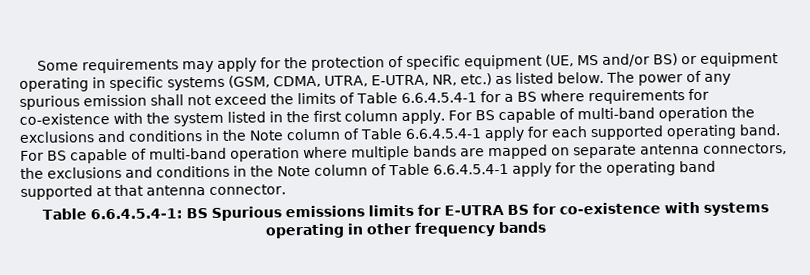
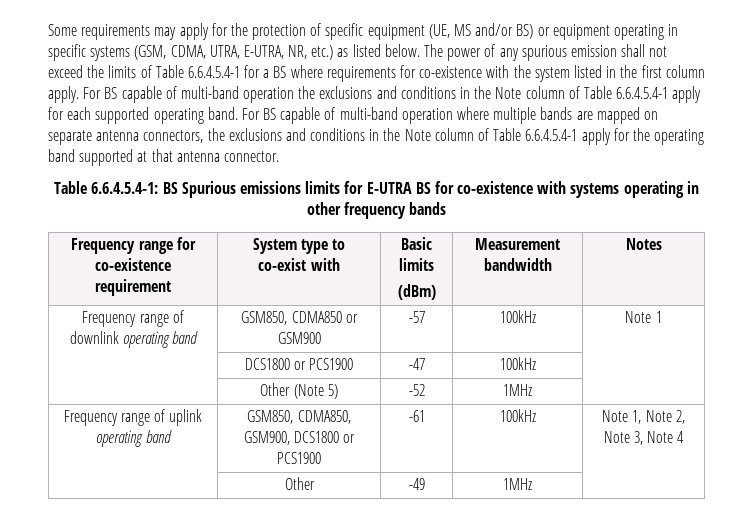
(546, 227) none -> [71,237,196,254] [95,258,171,271] [95,279,171,296] [252,238,346,254] [258,258,340,271] [401,237,432,250] [399,258,434,271] [397,284,436,300] [475,238,560,250] [483,258,552,271] [625,238,662,250] [82,310,184,327] [69,331,199,348] [241,311,358,325] [277,332,321,344] [408,311,425,323] [499,310,536,323] [625,311,662,323] [244,358,354,370] [408,358,425,370] [499,357,536,370] [260,383,338,399] [408,384,425,396] [503,384,532,396] [63,409,203,426] [96,430,172,447] [247,410,351,424] [243,431,356,445] [277,452,321,464] [408,410,425,422] [499,409,536,422] [602,410,685,424] [603,431,685,445] [284,477,315,490] [408,478,425,490] [503,478,532,490] // Frequency range for co-existence requirement | System type to co-exist with | Basic limits // (dBm) | Measurement bandwidth | Notes // Frequency range of downlink operating band | GSM850, CDMA850 or GSM900 | -57 | 100kHz | Note 1 // | DCS1800 or PCS1900 | -47 | 100kHz | // | Other (Note 5) | -52 | 1MHz | // Frequency range of uplink operating band | GSM850, CDMA850, GSM900, DCS1800 or PCS1900 | -61 | 100kHz | Note 1, Note 2, Note 3, Note 4 // | Other | -49 | 1MHz |

